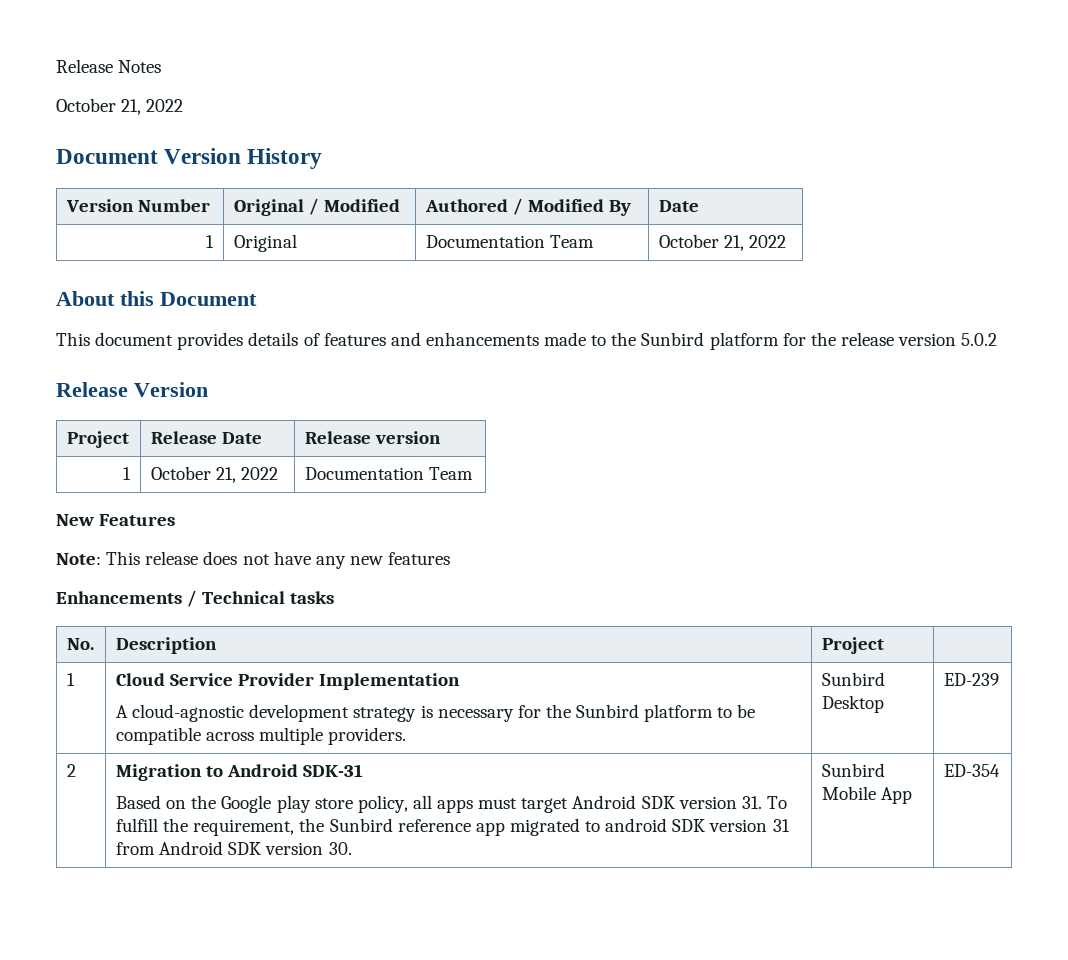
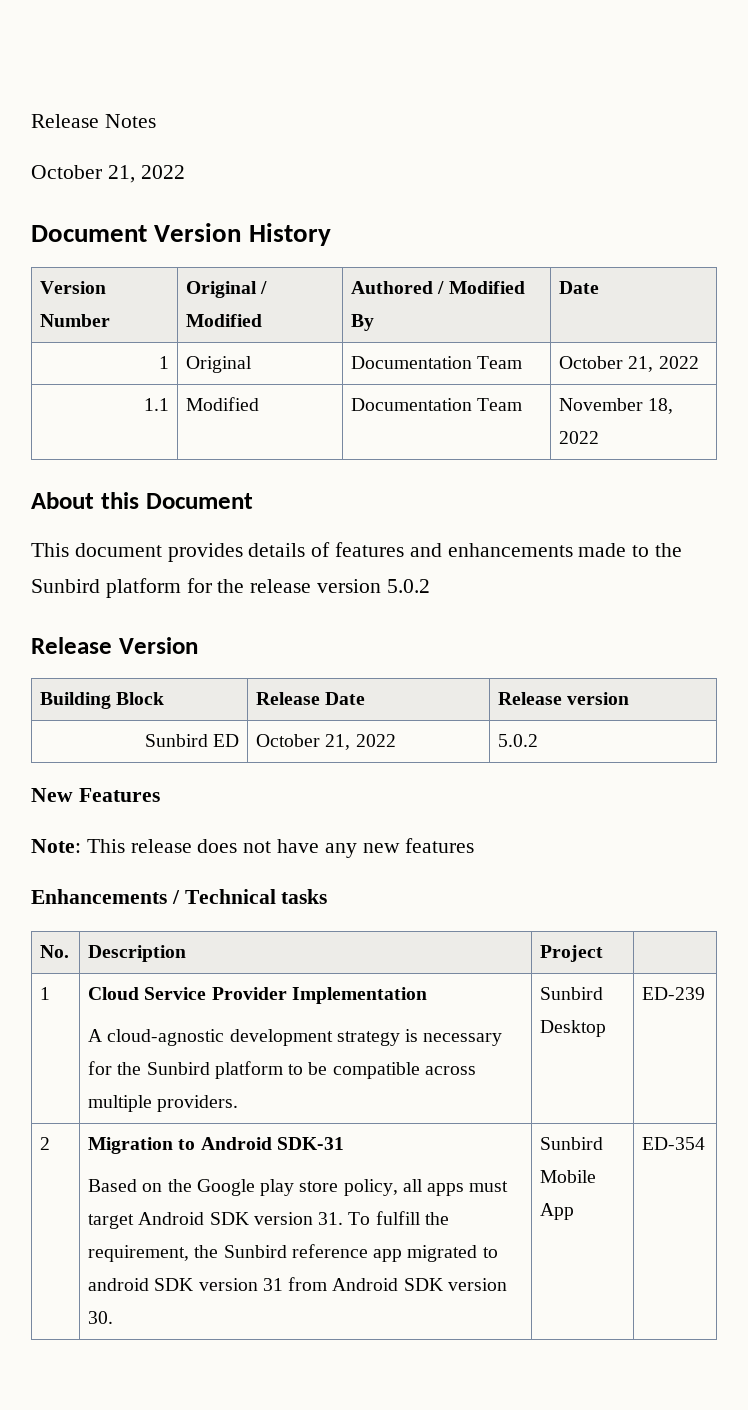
(787, 241) none -> [143,398,169,411] [186,397,260,411] [351,398,523,411] [559,398,674,414] [559,431,600,444] // 1.1 | Modified | Documentation Team | November 18, 2022
[66,431,129,448] Project -> [40,692,165,709] Building Block
[123,467,132,480] 1 -> [144,734,239,747] Sunbird ED
[304,467,474,480] Documentation Team -> [498,734,539,747] 5.0.2

